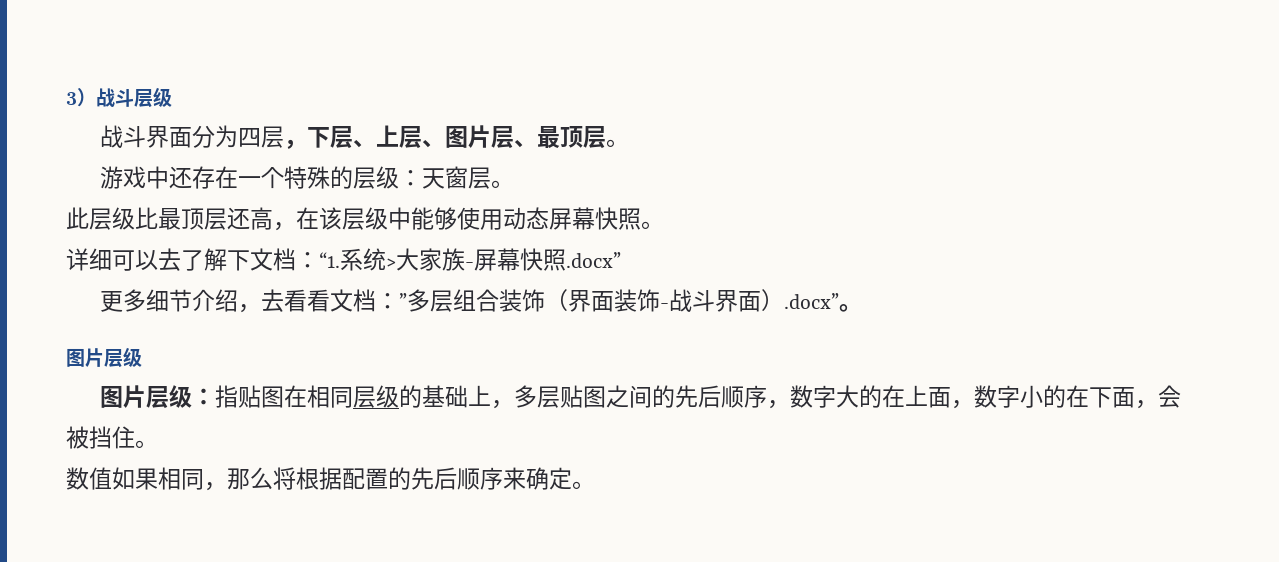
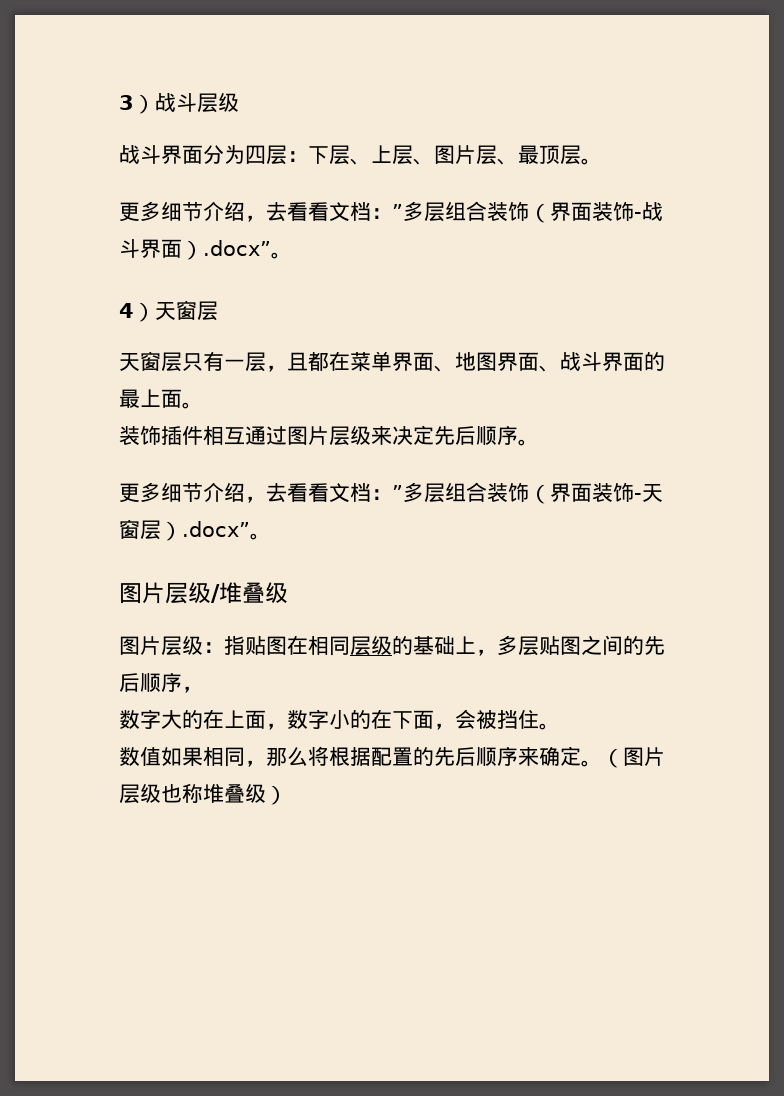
[283,139,307,149] ， -> [287,151,308,162] ：
[99,166,514,189] [66,207,664,231] [66,248,621,271] // 游戏中还存在一个特殊的层级：天窗层。 // 此层级比最顶层还高，在该层级中能够使用动态屏幕快照。 // 详细可以去了解下文档：“1.系统>大家族-屏幕快照.docx” -> (602, 161) none
[66,348,123,368] 图片层 -> [119,300,218,322] [119,351,665,372] [119,389,203,409] [119,425,539,446] [119,482,663,504] [119,519,271,541] [119,582,265,604] 4）天窗层 // 天窗层只有一层，且都在菜单界面、地图界面、战斗界面的最上面。 // 装饰插件相互通过图片层级来决定先后顺序。 // 更多细节介绍，去看看文档：”多层组合装饰（界面装饰-天窗层）.docx”。 // 图片层级/堆叠
(790, 404) none -> (203, 689) //
(595, 485) none -> [602,747,665,768] [119,783,287,805] （图片层级也称堆叠级）

